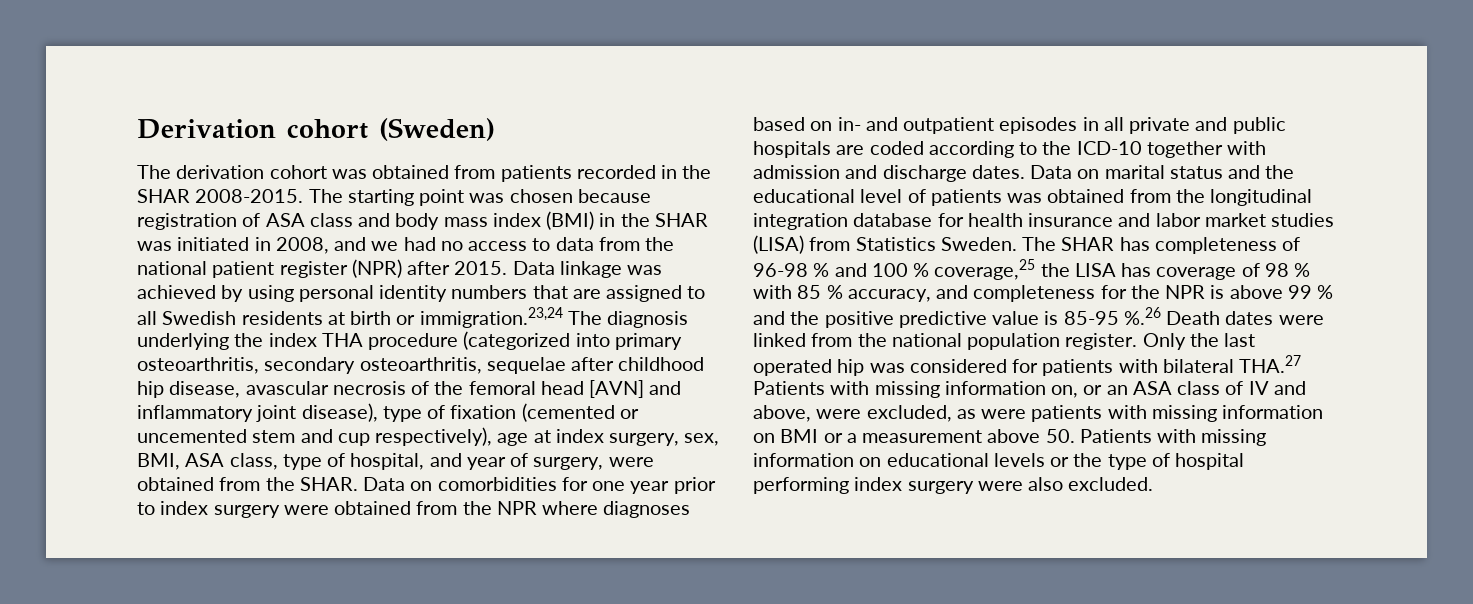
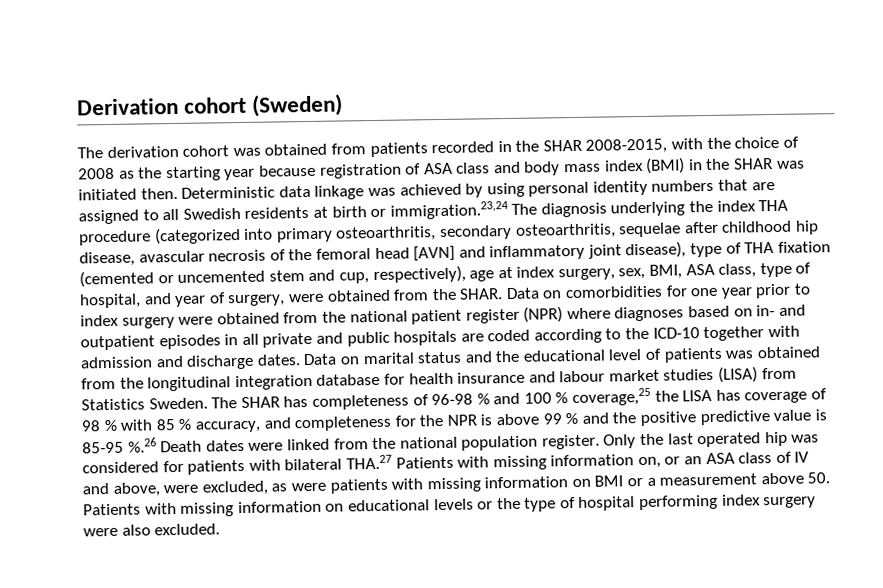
[195,189,573,206] 2008-2015. The starting point was chosen -> [585,136,799,154] [78,166,256,182] 2008-2015, with the choice of 2008 as the starting year
[254,237,675,254] [137,259,555,278] in 2008, and we had no access to data from the national patient register (NPR) after 2015. Data -> [140,185,311,200] then. Deterministic data
(446, 412) none -> [744,241,775,254] THA
[337,433,370,446] cup -> [338,272,369,284] cup,
[496,501,537,515] NPR -> [349,306,564,325] national patient register (NPR)
[1155,213,1201,227] labor -> [559,370,606,383] labour

